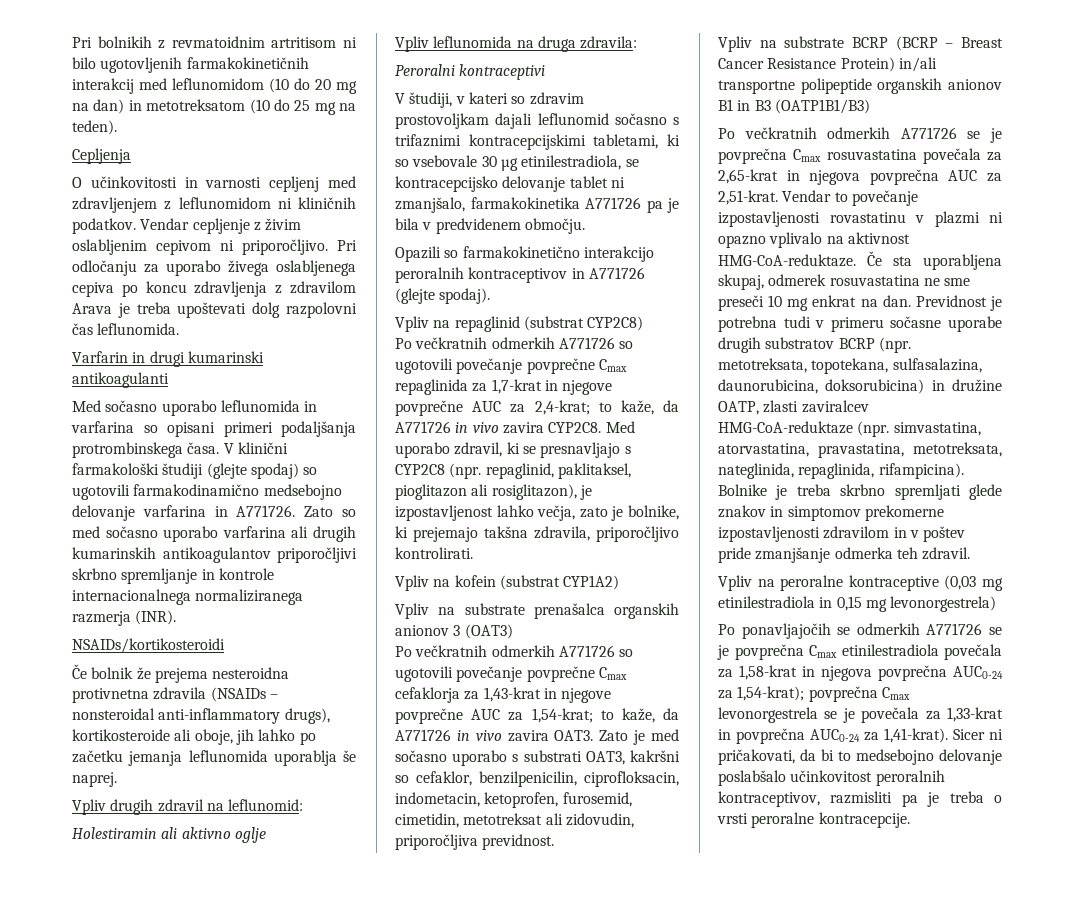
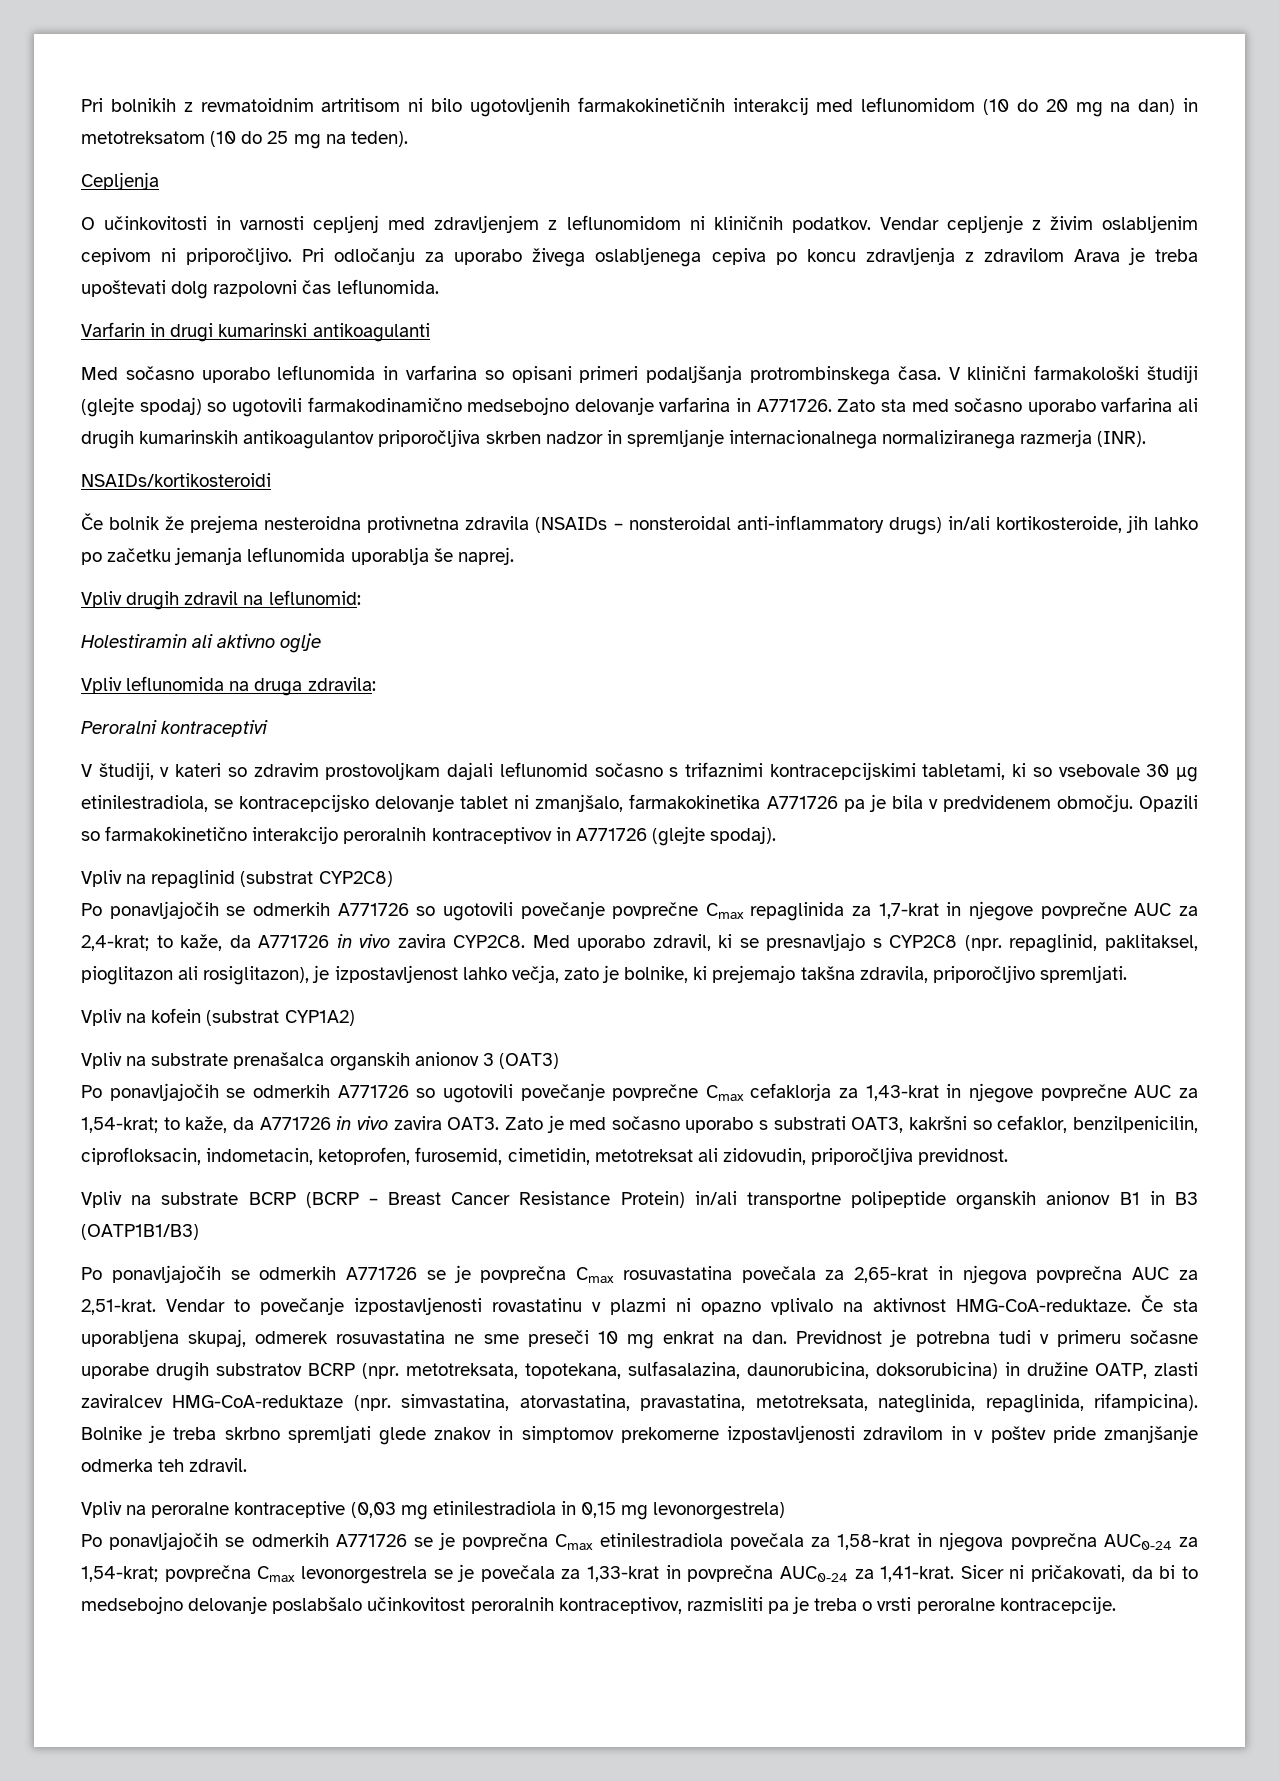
[341,509,356,517] so -> [880,399,906,412] sta
[277,547,357,563] [72,568,274,584] priporočljivi skrbno spremljanje in kontrole -> [378,429,724,447] priporočljiva skrben nadzor in spremljanje
[284,708,330,724] [72,729,233,745] drugs), kortikosteroide ali oboje, -> [888,516,1122,535] drugs) in/ali kortikosteroide,
(585, 226) // -> (1133, 803) none
[415,337,488,349] večkratnih -> [109,901,246,919] ponavljajočih se
[395,547,473,559] kontrolirati. -> [1039,965,1127,983] spremljati.
[415,645,488,657] večkratnih -> [109,1083,246,1101] ponavljajočih se
[744,127,817,139] večkratnih -> [111,1265,250,1283] ponavljajočih se
[737,686,805,701] 1,54-krat); -> [81,1566,158,1582] 1,54-krat;
[884,728,948,743] 1,41-krat). -> [880,1566,955,1582] 1,41-krat.

